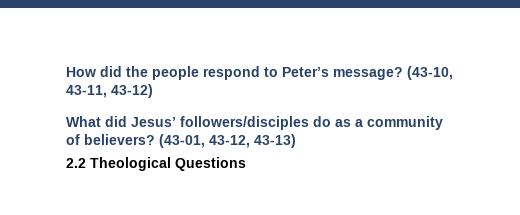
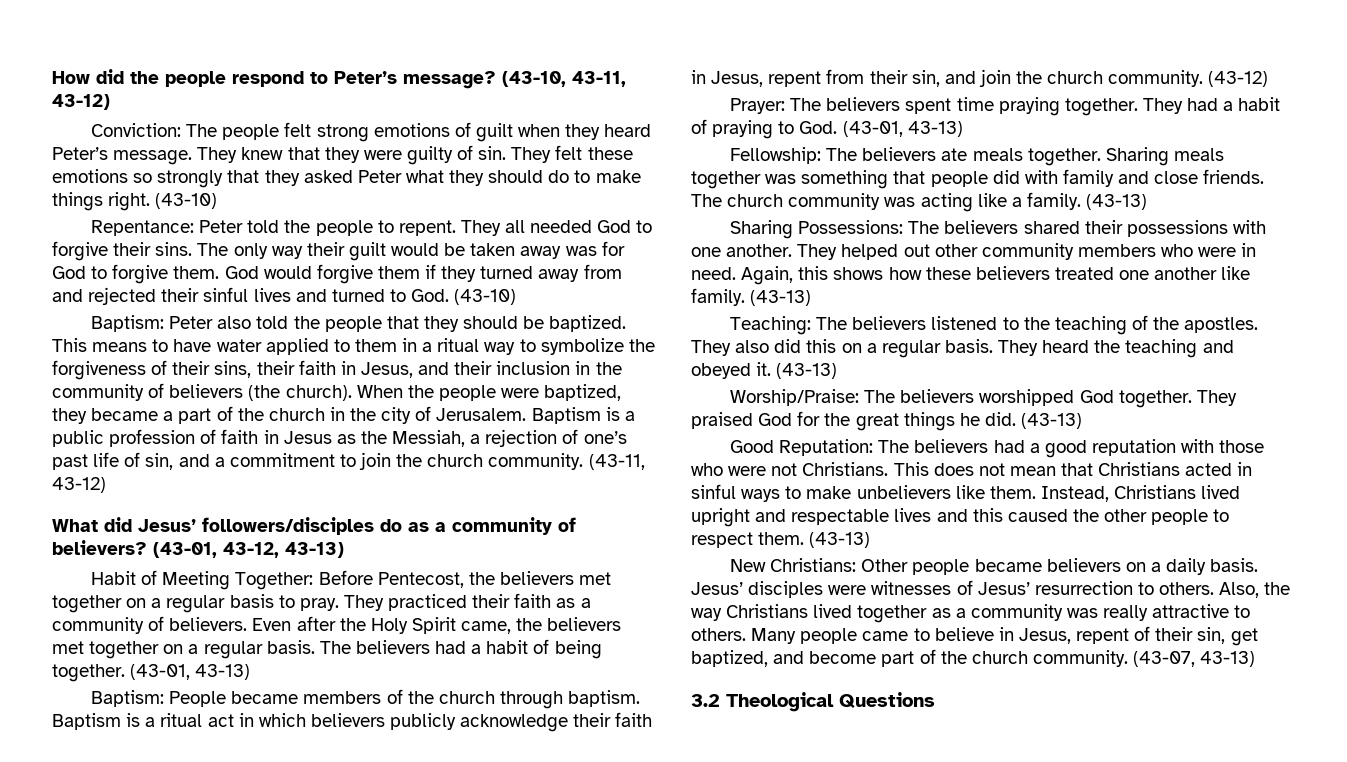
(153, 91) none -> [91,122,652,142] [52,145,633,165] [52,169,641,188] [52,192,218,211] [91,220,653,236] [52,241,625,261] [52,264,622,284] [52,287,517,305] [91,315,627,332] [52,338,655,355] [52,360,622,380] [52,383,622,401] [52,406,635,424] [52,429,627,447] [52,452,645,470] [52,477,106,493] // Conviction: The people felt strong emotions of guilt when they heard Peter’s message. They knew that they were guilty of sin. They felt these emotions so strongly that they asked Peter what they should do to make things right. (43-10) // Repentance: Peter told the people to repent. They all needed God to forgive their sins. The only way their guilt would be taken away was for God to forgive them. God would forgive them if they turned away from and rejected their sinful lives and turned to God. (43-10) // Baptism: Peter also told the people that they should be baptized. This means to have water applied to them in a ritual way to symbolize the forgiveness of their sins, their faith in Jesus, and their inclusion in the community of believers (the church). When the people were baptized, they became a part of the church in the city of Jerusalem. Baptism is a public profession of faith in Jesus as the Messiah, a rejection of one’s past life of sin, and a commitment to join the church community. (43-11, 43-12)
[66,158,86,168] 2.2 -> [91,570,612,590] [52,593,591,613] [52,616,622,634] [52,639,602,659] [52,664,251,682] [91,689,641,709] [52,712,653,732] [691,69,1269,87] [730,97,1281,116] [691,119,963,139] [730,147,1224,166] [691,169,1265,189] [691,192,1148,212] [730,220,1266,239] [691,243,1257,260] [691,266,1251,285] [691,288,812,306] [730,315,1259,335] [691,339,1234,358] [691,362,838,379] [730,389,1237,408] [691,411,1083,431] [730,439,1265,458] [691,462,1253,476] [691,484,1241,502] [691,508,1230,527] [691,532,871,548] [730,558,1259,575] [691,580,1291,598] [691,604,1251,623] [691,626,1258,646] [691,649,1256,667] [691,694,720,707] Habit of Meeting Together: Before Pentecost, the believers met together on a regular basis to pray. They practiced their faith as a community of believers. Even after the Holy Spirit came, the believers met together on a regular basis. The believers had a habit of being together. (43-01, 43-13) // Baptism: People became members of the church through baptism. Baptism is a ritual act in which believers publicly acknowledge their faith in Jesus, repent from their sin, and join the church community. (43-12) // Prayer: The believers spent time praying together. They had a habit of praying to God. (43-01, 43-13) // Fellowship: The believers ate meals together. Sharing meals together was something that people did with family and close friends. The church community was acting like a family. (43-13) // Sharing Possessions: The believers shared their possessions with one another. They helped out other community members who were in need. Again, this shows how these believers treated one another like family. (43-13) // Teaching: The believers listened to the teaching of the apostles. They also did this on a regular basis. They heard the teaching and obeyed it. (43-13) // Worship/Praise: The believers worshipped God together. They praised God for the great things he did. (43-13) // Good Reputation: The believers had a good reputation with those who were not Christians. This does not mean that Christians acted in sinful ways to make unbelievers like them. Instead, Christians lived upright and respectable lives and this caused the other people to respect them. (43-13) // New Christians: Other people became believers on a daily basis. Jesus’ disciples were witnesses of Jesus’ resurrection to others. Also, the way Christians lived together as a community was really attractive to others. Many people came to believe in Jesus, repent of their sin, get baptized, and become part of the church community. (43-07, 43-13) // 3.2

